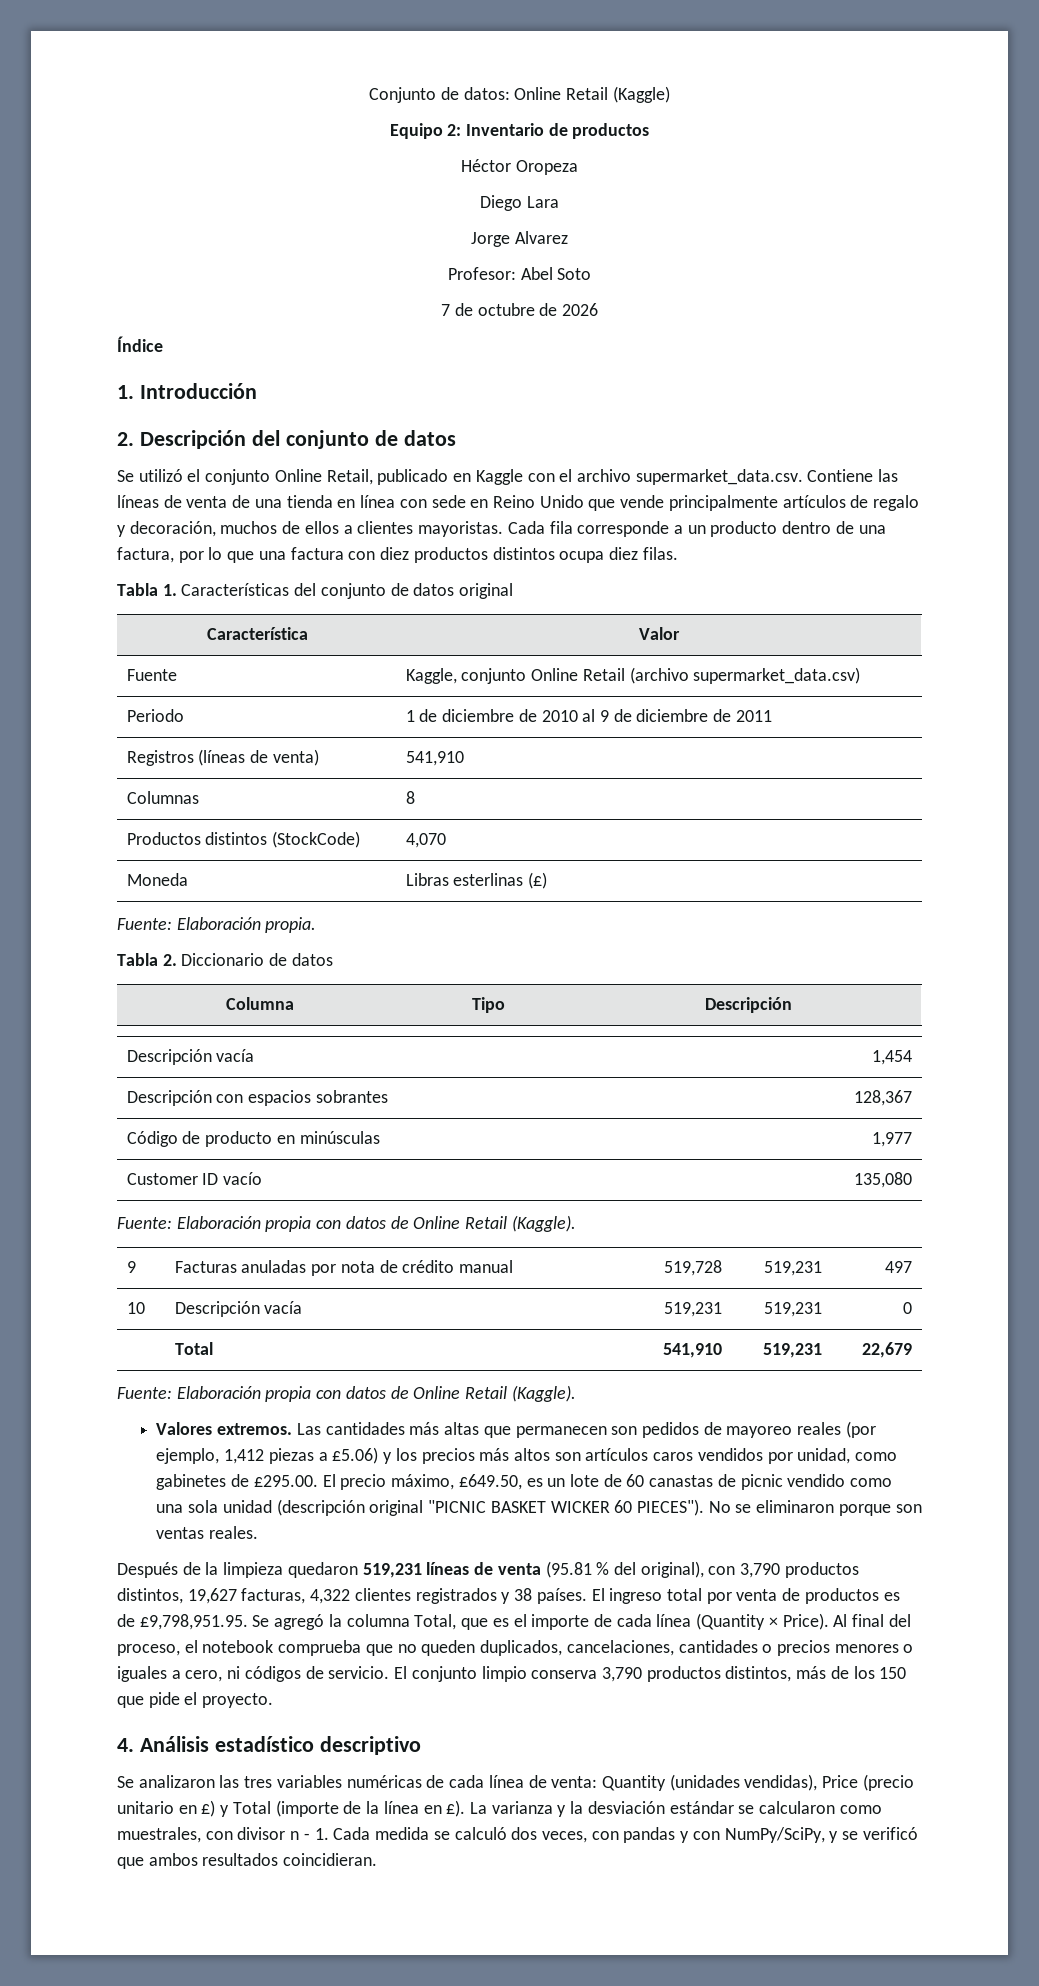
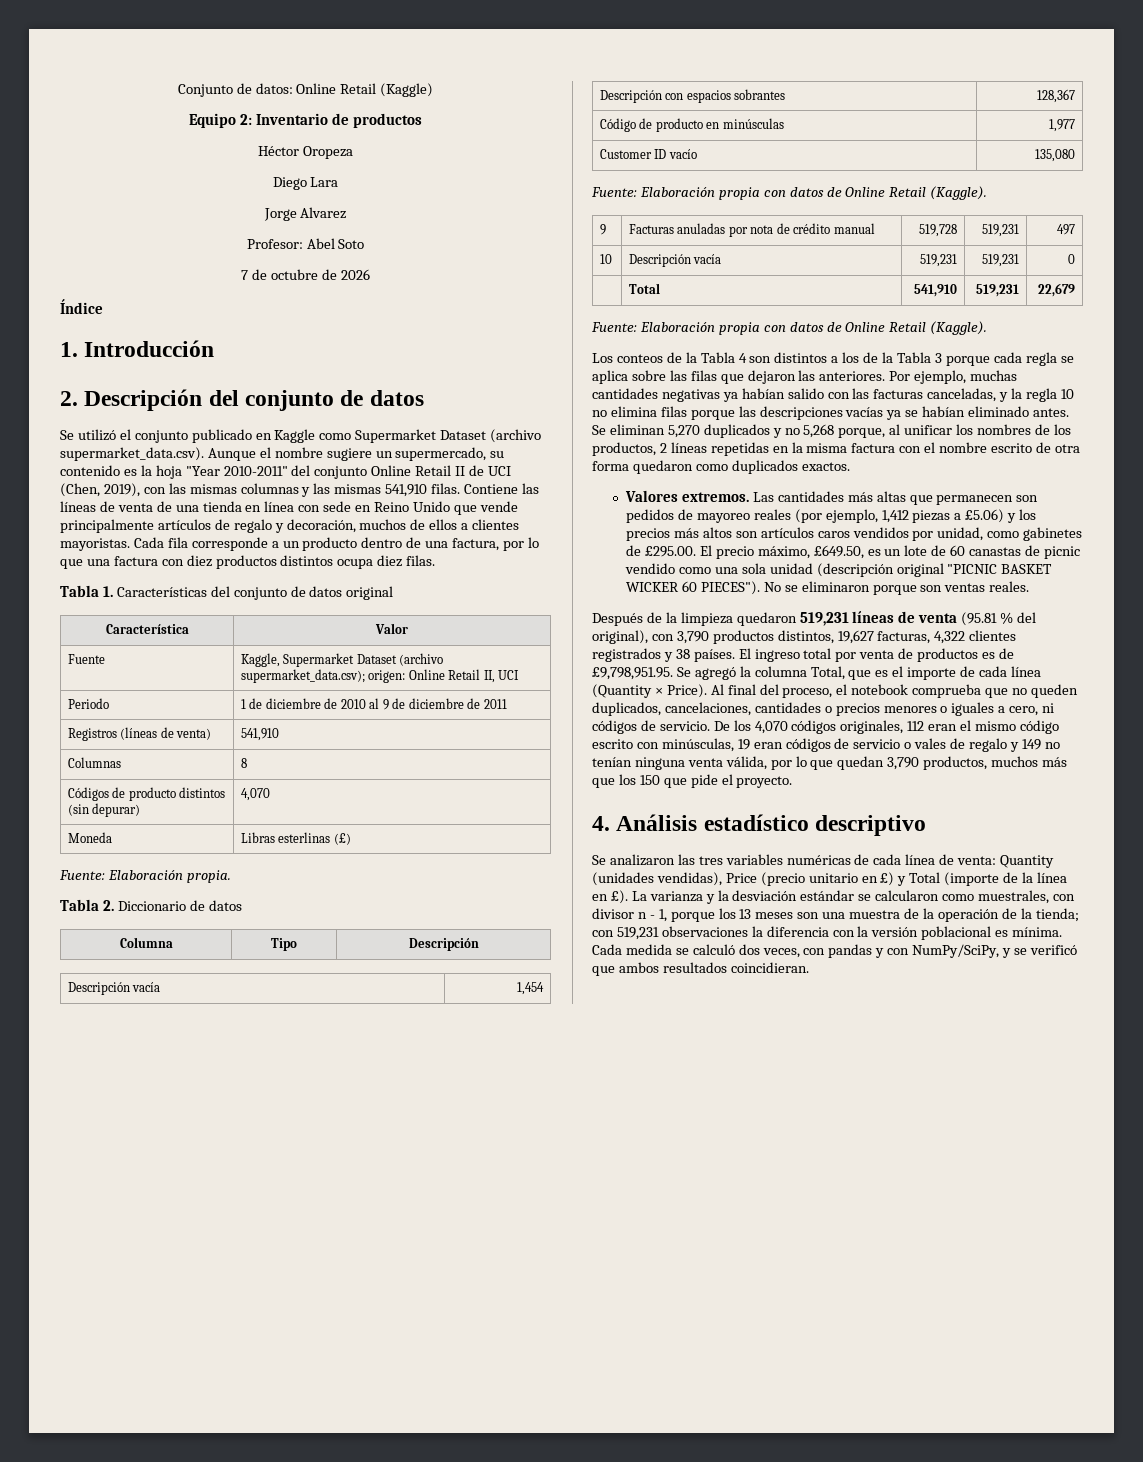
[274,469,373,485] Online Retail, -> (188, 436) none
[527,469,803,485] con el archivo supermarket_data.csv. -> [319,429,542,443] [60,447,505,461] [60,465,511,479] [60,483,461,497] como Supermarket Dataset (archivo supermarket_data.csv). Aunque el nombre sugiere un supermercado, su contenido es la hoja "Year 2010-2011" del conjunto Online Retail II de UCI (Chen, 2019), con las mismas columnas y las mismas 541,910 filas.
[461,667,861,684] conjunto Online Retail (archivo supermarket_data.csv) -> [283,653,444,667] [240,669,520,683] Supermarket Dataset (archivo supermarket_data.csv); origen: Online Retail II, UCI
[126,831,361,848] Productos distintos (StockCode) -> [67,787,226,801] [67,803,141,817] Códigos de producto distintos (sin depurar)
(576, 1393) none -> [592,352,1074,366] [592,370,1018,384] [592,388,1074,402] [592,406,1070,420] [592,424,1071,438] [592,442,1080,456] [592,460,850,474] // Los conteos de la Tabla 4 son distintos a los de la Tabla 3 porque cada regla se aplica sobre las filas que dejaron las anteriores. Por ejemplo, muchas cantidades negativas ya habían salido con las facturas canceladas, y la regla 10 no elimina filas porque las descripciones vacías ya se habían eliminado antes. Se eliminan 5,270 duplicados y no 5,268 porque, al unificar los nombres de los productos, 2 líneas repetidas en la misma factura con el nombre escrito de otra forma quedaron como duplicados exactos.
[394,1666,849,1682] El conjunto limpio conserva 3,790 productos distintos, más de -> [713,720,1059,734] [592,738,1060,752] [592,756,1068,770] [592,778,615,788] De los 4,070 códigos originales, 112 eran el mismo código escrito con minúsculas, 19 eran códigos de servicio o vales de regalo y 149 no tenían ninguna venta válida, por lo que quedan 3,790 productos, muchos más que
[314,1828,329,1840] 1. -> [658,908,1079,922] [592,926,1063,940] 1, porque los 13 meses son una muestra de la operación de la tienda; con 519,231 observaciones la diferencia con la versión poblacional es mínima.

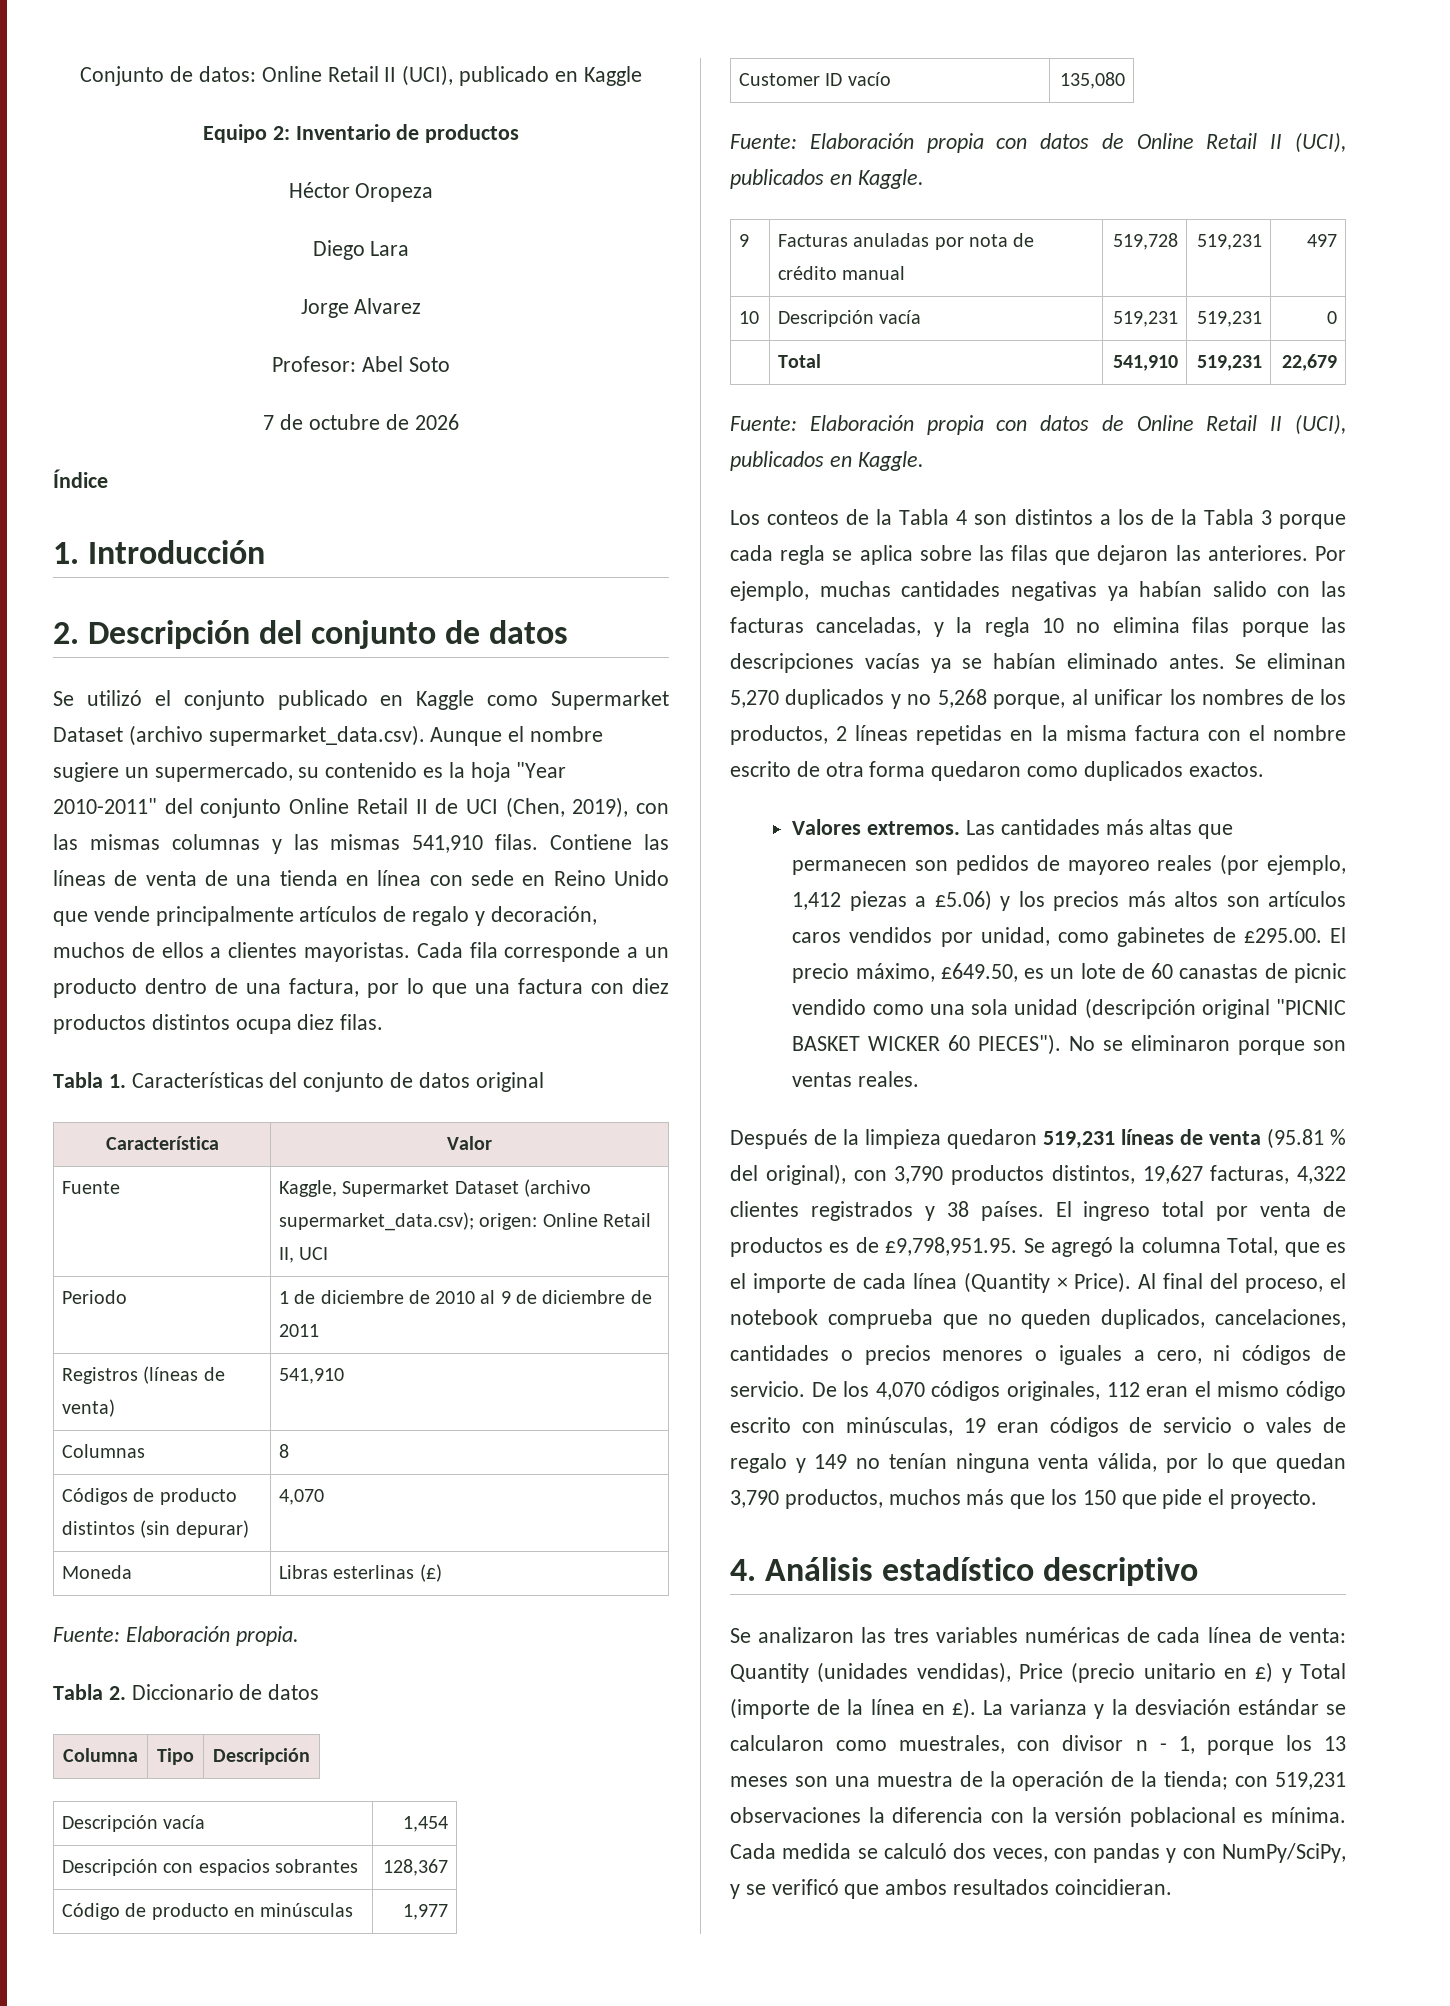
[380,83,434,97] (Kaggle) -> [384,65,642,86] II (UCI), publicado en Kaggle
[930,186,988,200] (Kaggle). -> [1270,132,1346,153] [730,169,924,189] II (UCI), publicados en Kaggle.
[930,321,988,335] (Kaggle). -> [1270,414,1346,435] [730,451,924,471] II (UCI), publicados en Kaggle.

